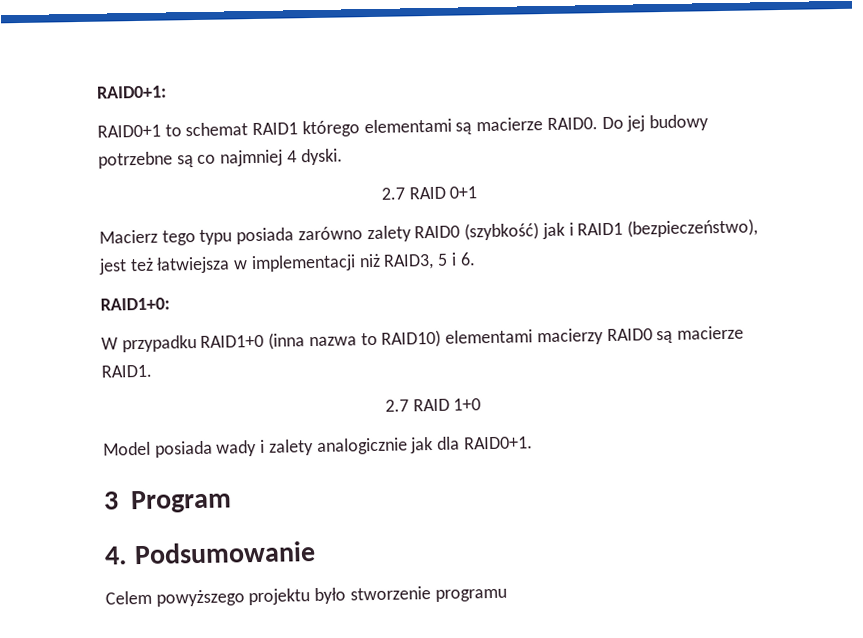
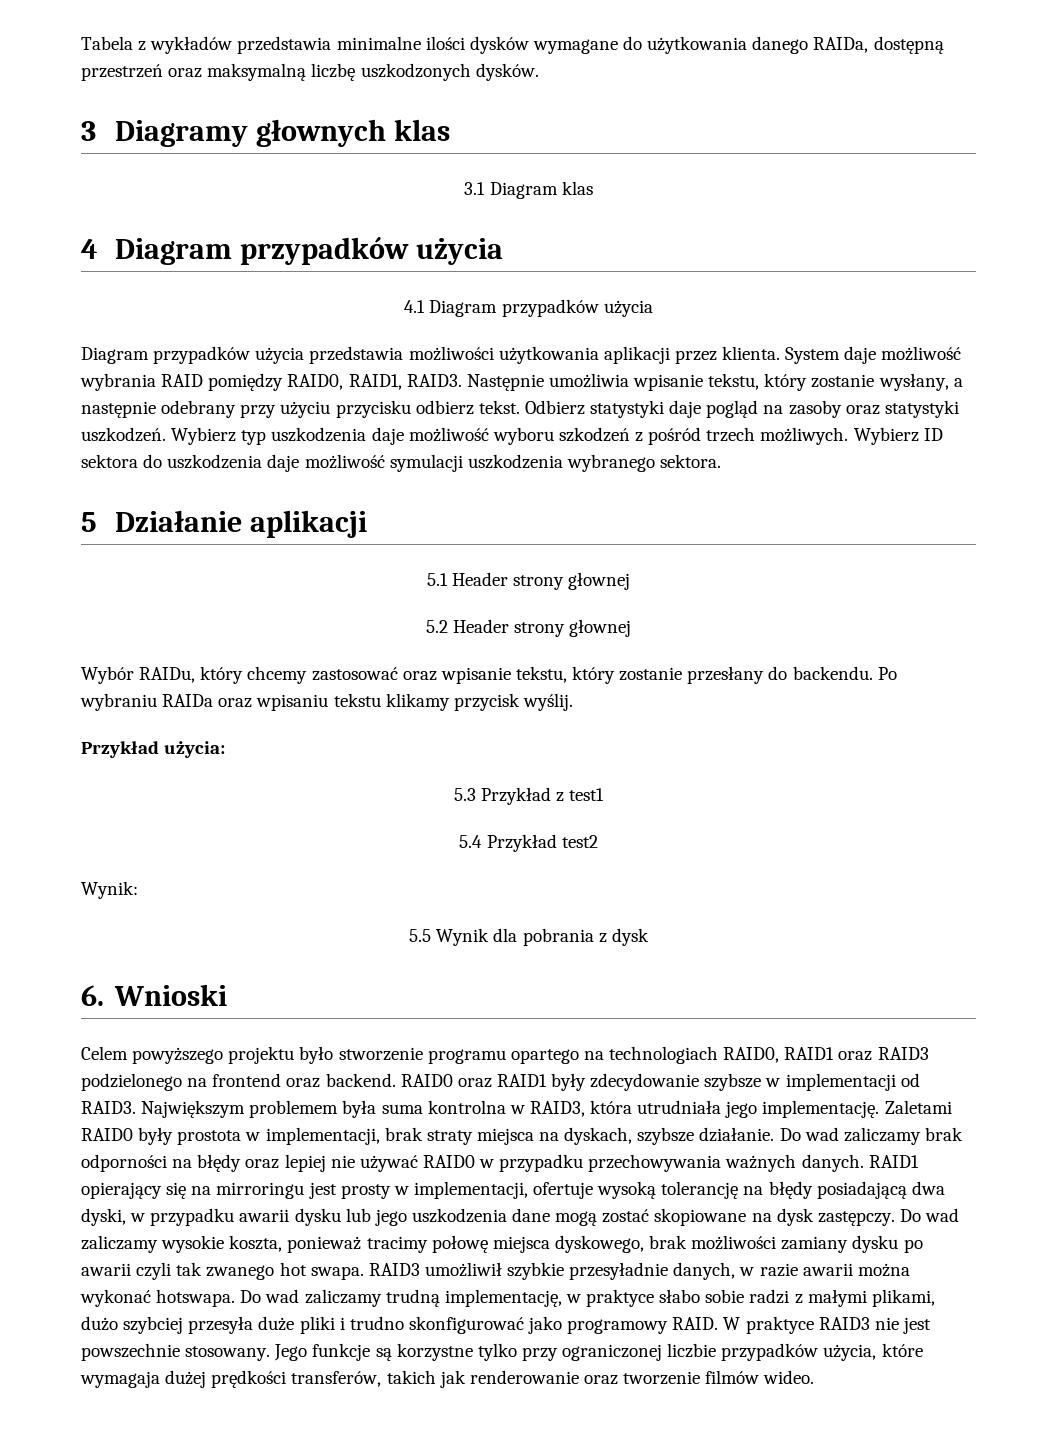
[96,85,167,99] [97,114,709,138] [98,148,343,169] [380,186,478,200] [99,218,758,246] [98,252,476,275] [100,297,170,311] [101,325,744,353] [101,364,152,378] [384,398,482,412] [103,436,533,458] [103,489,233,514] [104,541,316,565] RAID0+1: // RAID0+1 to schemat RAID1 którego elementami są macierze RAID0. Do jej budowy potrzebne są co najmniej 4 dyski. // 2.7 RAID 0+1 // Macierz tego typu posiada zarówno zalety RAID0 (szybkość) jak i RAID1 (bezpieczeństwo), jest też łatwiejsza w implementacji niż RAID3, 5 i 6. // RAID1+0: // W przypadku RAID1+0 (inna nazwa to RAID10) elementami macierzy RAID0 są macierze RAID1. // 2.7 RAID 1+0 // Model posiada wady i zalety analogicznie jak dla RAID0+1. // 3 Program // 4. Podsumowanie -> [81,36,944,54] [81,63,539,81] [81,119,450,147] [464,181,593,199] [81,237,503,265] [404,299,653,317] [81,346,962,364] [80,373,963,391] [81,400,959,418] [81,427,943,445] [81,454,722,472] [81,510,367,538] [426,572,631,590] [425,619,632,637] [81,666,897,684] [80,693,573,711] [81,741,226,758] [453,787,605,805] [459,834,598,852] [81,881,138,899] [409,928,649,946] [81,984,227,1006] Tabela z wykładów przedstawia minimalne ilości dysków wymagane do użytkowania danego RAIDa, dostępną przestrzeń oraz maksymalną liczbę uszkodzonych dysków. // 3 Diagramy głownych klas // 3.1 Diagram klas // 4 Diagram przypadków użycia // 4.1 Diagram przypadków użycia // Diagram przypadków użycia przedstawia możliwości użytkowania aplikacji przez klienta. System daje możliwość wybrania RAID pomiędzy RAID0, RAID1, RAID3. Następnie umożliwia wpisanie tekstu, który zostanie wysłany, a następnie odebrany przy użyciu przycisku odbierz tekst. Odbierz statystyki daje pogląd na zasoby oraz statystyki uszkodzeń. Wybierz typ uszkodzenia daje możliwość wyboru szkodzeń z pośród trzech możliwych. Wybierz ID sektora do uszkodzenia daje możliwość symulacji uszkodzenia wybranego sektora. // 5 Działanie aplikacji // 5.1 Header strony głownej // 5.2 Header strony głownej // Wybór RAIDu, który chcemy zastosować oraz wpisanie tekstu, który zostanie przesłany do backendu. Po wybraniu RAIDa oraz wpisaniu tekstu klikamy przycisk wyślij. // Przykład użycia: // 5.3 Przykład z test1 // 5.4 Przykład test2 // Wynik: // 5.5 Wynik dla pobrania z dysk // 6. Wnioski
(507, 595) none -> [510,1046,929,1064] [81,1073,920,1091] [81,1100,952,1118] [81,1127,963,1145] [81,1154,919,1172] [81,1181,945,1199] [81,1208,960,1226] [81,1235,923,1253] [81,1262,910,1280] [80,1289,935,1307] [81,1316,931,1334] [81,1343,923,1361] [80,1370,815,1388] opartego na technologiach RAID0, RAID1 oraz RAID3 podzielonego na frontend oraz backend. RAID0 oraz RAID1 były zdecydowanie szybsze w implementacji od RAID3. Największym problemem była suma kontrolna w RAID3, która utrudniała jego implementację. Zaletami RAID0 były prostota w implementacji, brak straty miejsca na dyskach, szybsze działanie. Do wad zaliczamy brak odporności na błędy oraz lepiej nie używać RAID0 w przypadku przechowywania ważnych danych. RAID1 opierający się na mirroringu jest prosty w implementacji, ofertuje wysoką tolerancję na błędy posiadającą dwa dyski, w przypadku awarii dysku lub jego uszkodzenia dane mogą zostać skopiowane na dysk zastępczy. Do wad zaliczamy wysokie koszta, ponieważ tracimy połowę miejsca dyskowego, brak możliwości zamiany dysku po awarii czyli tak zwanego hot swapa. RAID3 umożliwił szybkie przesyładnie danych, w razie awarii można wykonać hotswapa. Do wad zaliczamy trudną implementację, w praktyce słabo sobie radzi z małymi plikami, dużo szybciej przesyła duże pliki i trudno skonfigurować jako programowy RAID. W praktyce RAID3 nie jest powszechnie stosowany. Jego funkcje są korzystne tylko przy ograniczonej liczbie przypadków użycia, które wymagaja dużej prędkości transferów, takich jak renderowanie oraz tworzenie filmów wideo.

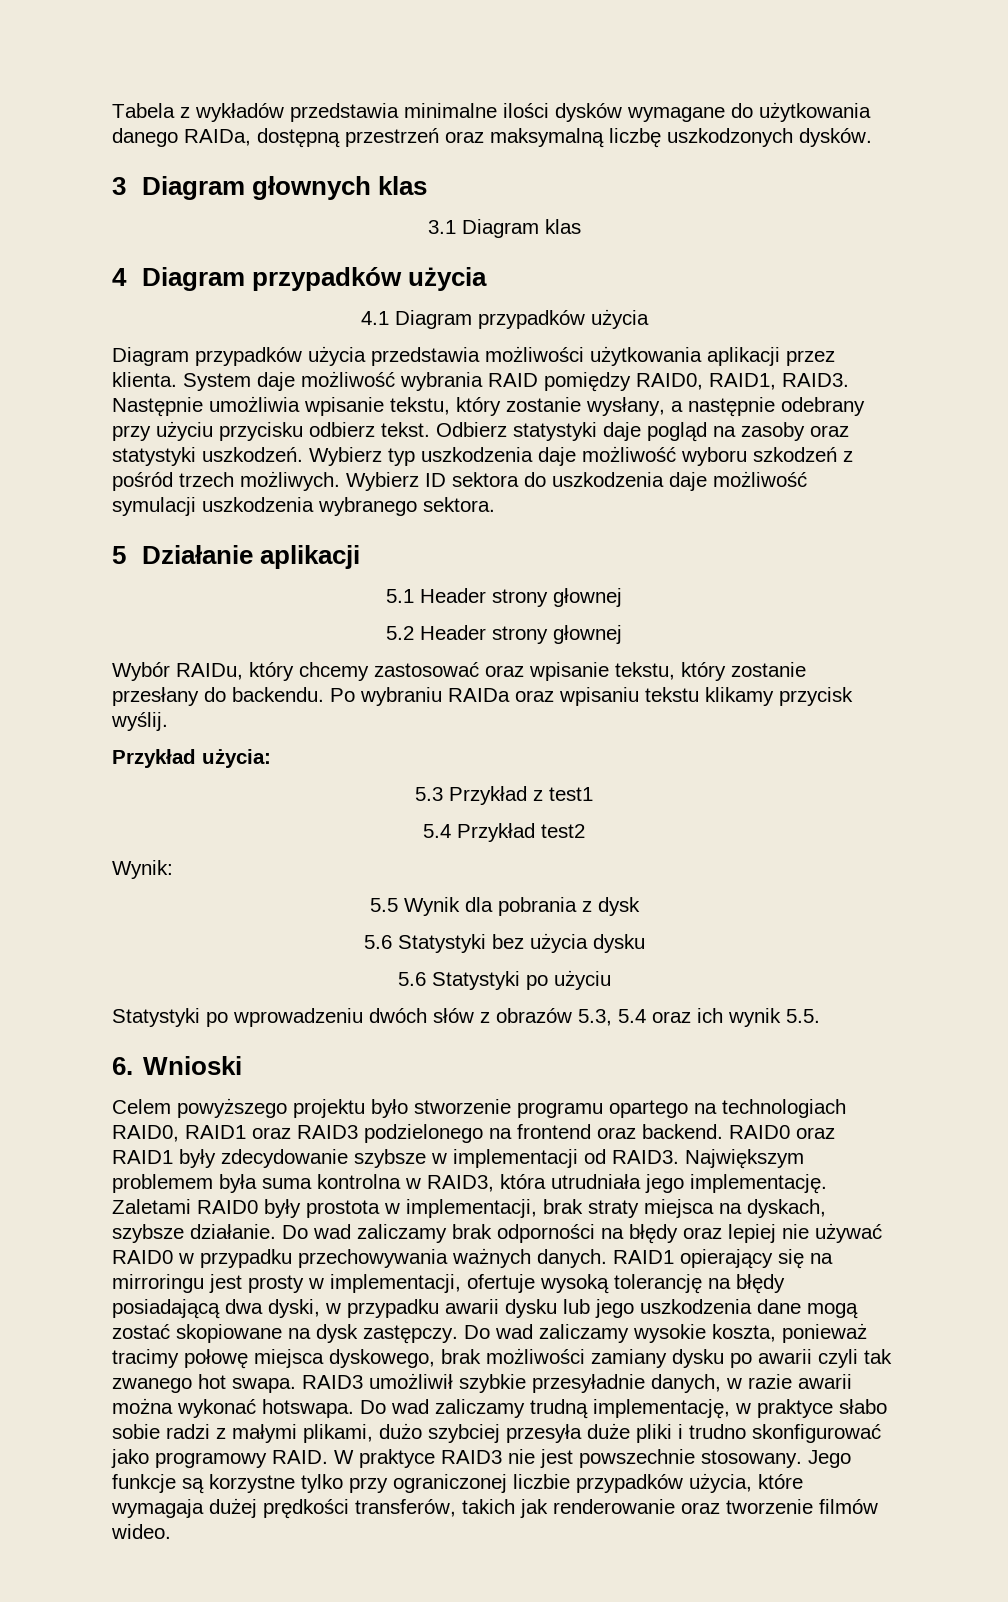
[114,120,248,147] Diagramy -> [141,176,245,200] Diagram
(649, 937) none -> [363,933,645,953] [397,970,611,990] [112,1008,820,1027] // 5.6 Statystyki bez użycia dysku // 5.6 Statystyki po użyciu // Statystyki po wprowadzeniu dwóch słów z obrazów 5.3, 5.4 oraz ich wynik 5.5.

